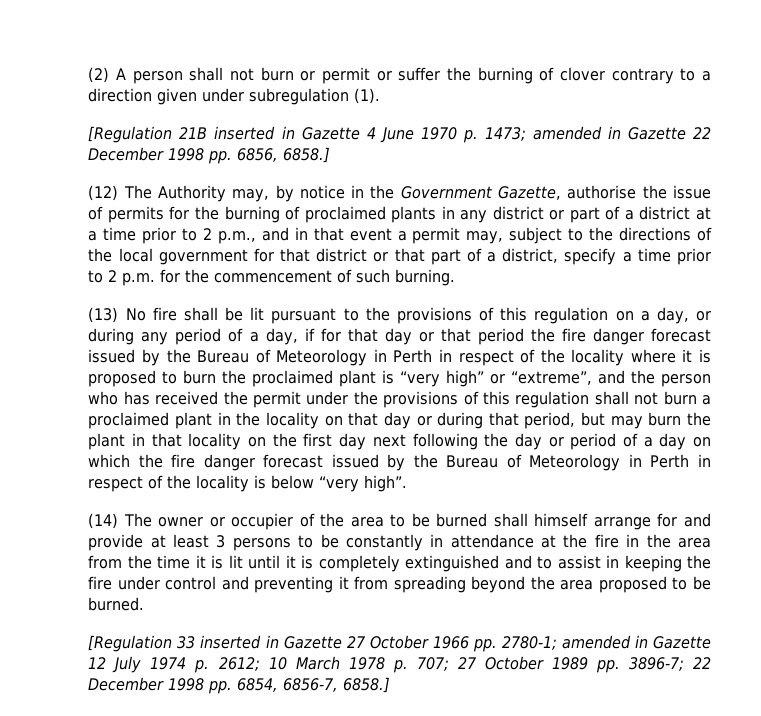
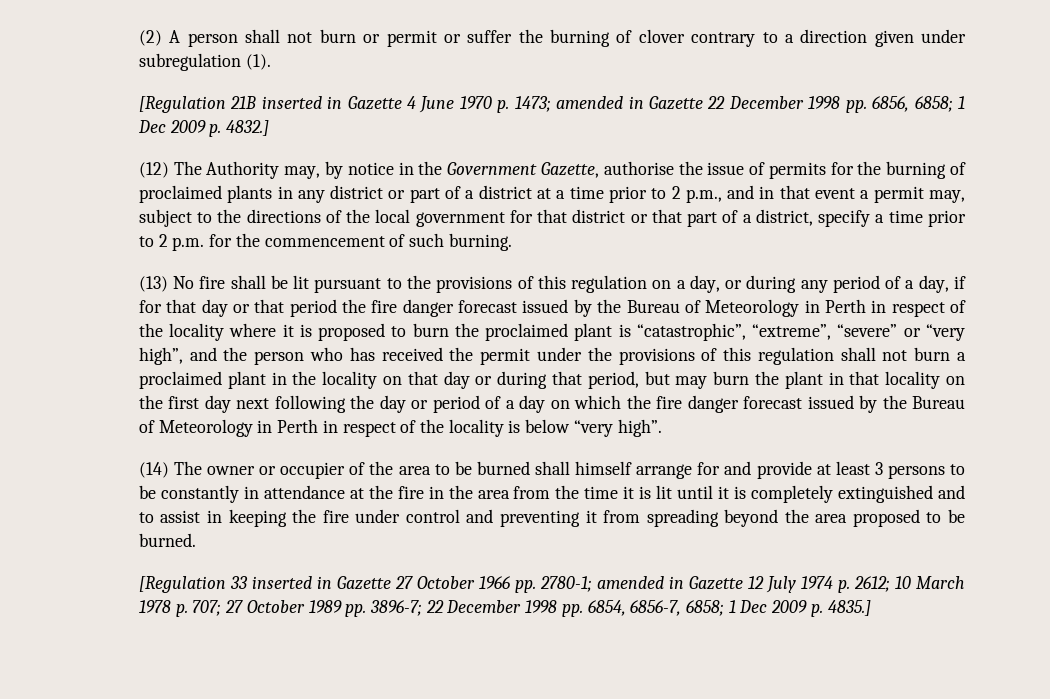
[283,147,331,163] 6858.] -> [914,96,965,112] [137,120,270,137] 6858; 1 Dec 2009 p. 4832.]
[400,370,593,387] “very high” or “extreme”, -> [636,323,965,341] [138,347,183,365] “catastrophic”, “extreme”, “severe” or “very high”,
[343,677,391,693] 6858.] -> [686,600,871,617] 6858; 1 Dec 2009 p. 4835.]

